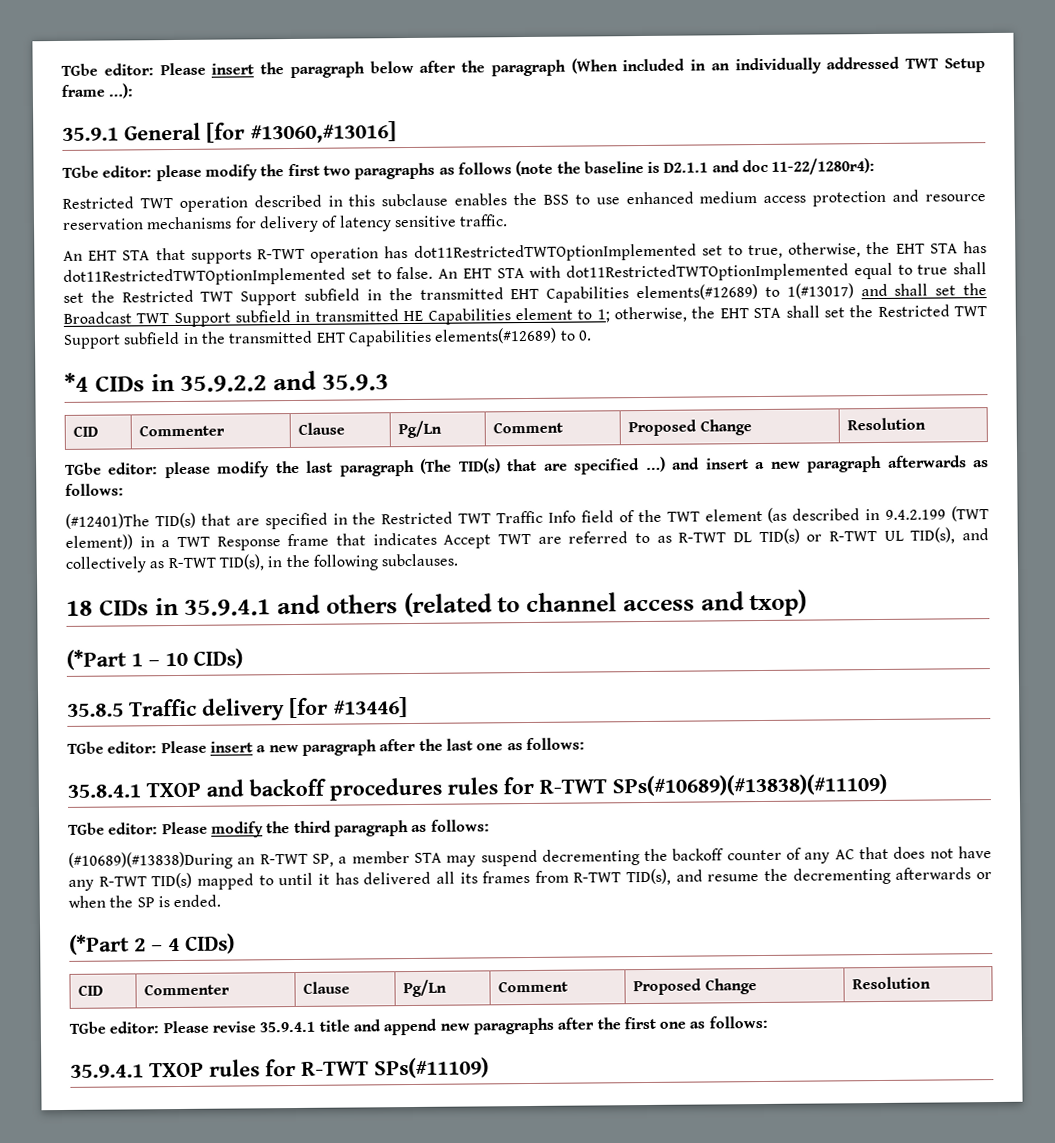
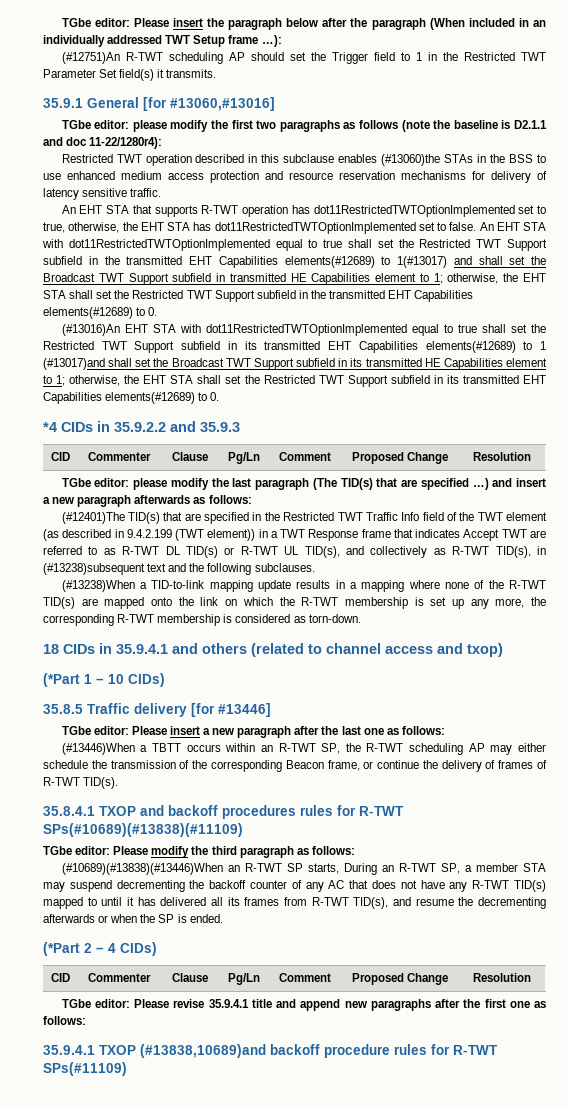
(134, 91) none -> [61,52,547,64] [43,69,217,81] // (#12751)An R-TWT scheduling AP should set the Trigger field to 1 in the Restricted TWT Parameter Set field(s) it transmits.
(508, 199) none -> [381,154,487,166] (#13060)the STAs in
(592, 335) none -> [61,324,546,336] [43,341,546,353] [43,358,547,370] [43,375,546,387] [43,392,220,404] // (#13016)An EHT STA with dot11RestrictedTWTOptionImplemented equal to true shall set the Restricted TWT Support subfield in its transmitted EHT Capabilities elements(#12689) to 1 (#13017)and shall set the Broadcast TWT Support subfield in its transmitted HE Capabilities element to 1; otherwise, the EHT STA shall set the Restricted TWT Support subfield in its transmitted EHT Capabilities elements(#12689) to 0.
(283, 562) none -> [43,563,187,575] (#13238)subsequent text and
(459, 560) none -> [61,580,547,592] [43,597,546,609] [43,614,361,626] // (#13238)When a TID-to-link mapping update results in a mapping where none of the R-TWT TID(s) are mapped onto the link on which the R-TWT membership is set up any more, the corresponding R-TWT membership is considered as torn-down.
(585, 744) none -> [61,743,546,755] [43,760,547,772] [43,777,119,789] // (#13446)When a TBTT occurs within an R-TWT SP, the R-TWT scheduling AP may either schedule the transmission of the corresponding Beacon frame, or continue the delivery of frames of R-TWT TID(s).
[68,851,233,870] (#10689)(#13838)During -> [61,863,377,875] (#10689)(#13838)(#13446)When an R-TWT SP starts, During
(204, 1070) none -> [140,1044,390,1058] (#13838,10689)and backoff procedure

